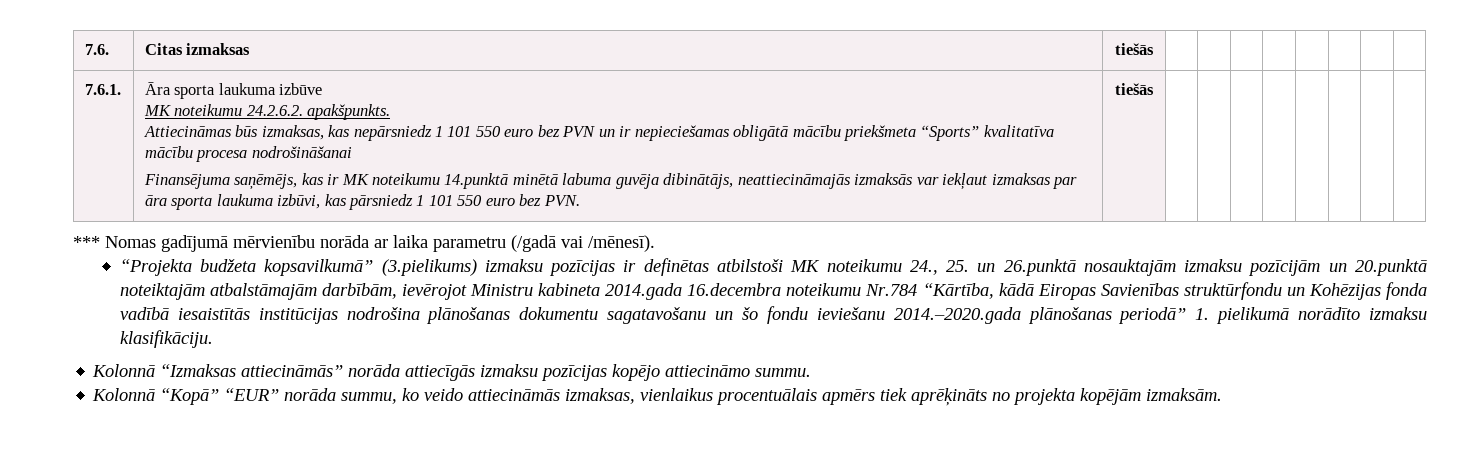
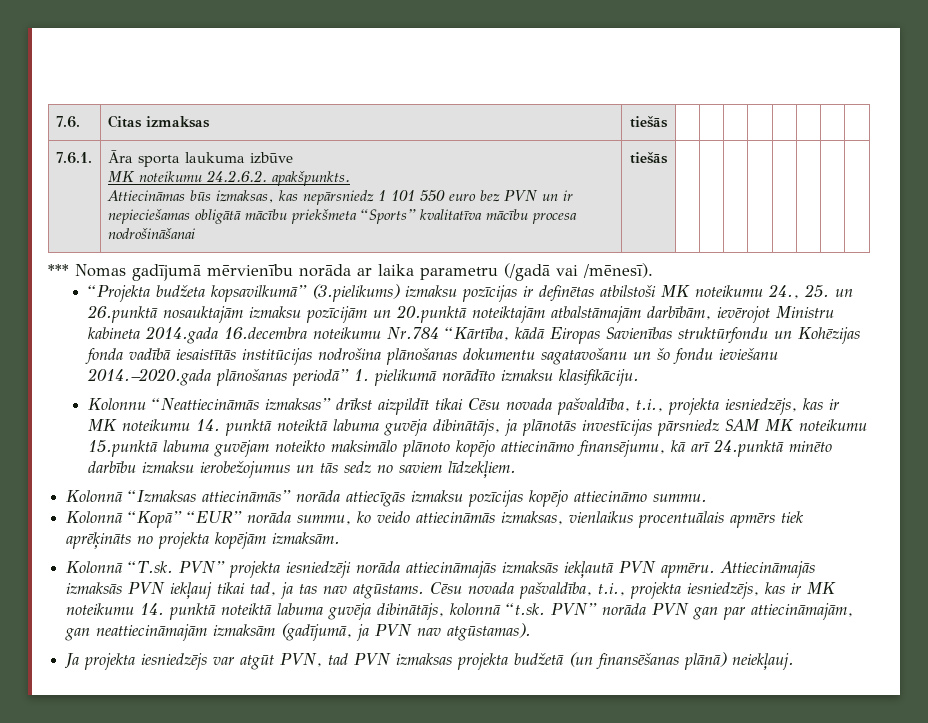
[143,173,1077,190] [144,194,580,210] // Finansējuma saņēmējs, kas ir MK noteikumu 14.punktā minētā labuma guvēja dibinātājs, neattiecināmajās izmaksās var iekļaut izmaksas par āra sporta laukuma izbūvi, kas pārsniedz 1 101 550 euro bez PVN. -> (195, 233) none
(213, 339) none -> [88,398,841,415] [88,419,868,436] [88,439,833,457] [88,461,517,478] // Kolonnu “Neattiecināmās izmaksas” drīkst aizpildīt tikai Cēsu novada pašvaldība, t.i., projekta iesniedzējs, kas ir MK noteikumu 14. punktā noteiktā labuma guvēja dibinātājs, ja plānotās investīcijas pārsniedz SAM MK noteikumu 15.punktā labuma guvējam noteikto maksimālo plānoto kopējo attiecināmo finansējumu, kā arī 24.punktā minēto darbību izmaksu ierobežojumus un tās sedz no saviem līdzekļiem.
(1223, 394) none -> [66,561,816,578] [66,582,837,599] [66,603,854,620] [65,623,532,641] [65,652,795,670] // Kolonnā “T.sk. PVN” projekta iesniedzēji norāda attiecināmajās izmaksās iekļautā PVN apmēru. Attiecināmajās izmaksās PVN iekļauj tikai tad, ja tas nav atgūstams. Cēsu novada pašvaldība, t.i., projekta iesniedzējs, kas ir MK noteikumu 14. punktā noteiktā labuma guvēja dibinātājs, kolonnā “t.sk. PVN” norāda PVN gan par attiecināmajām, gan neattiecināmajām izmaksām (gadījumā, ja PVN nav atgūstamas). // Ja projekta iesniedzējs var atgūt PVN, tad PVN izmaksas projekta budžetā (un finansēšanas plānā) neiekļauj.

